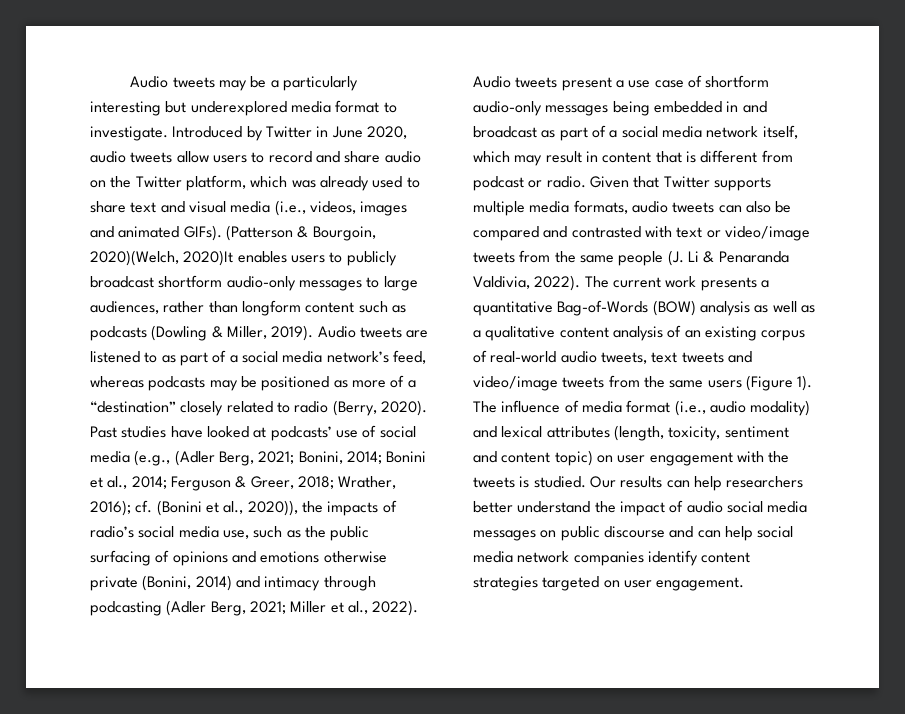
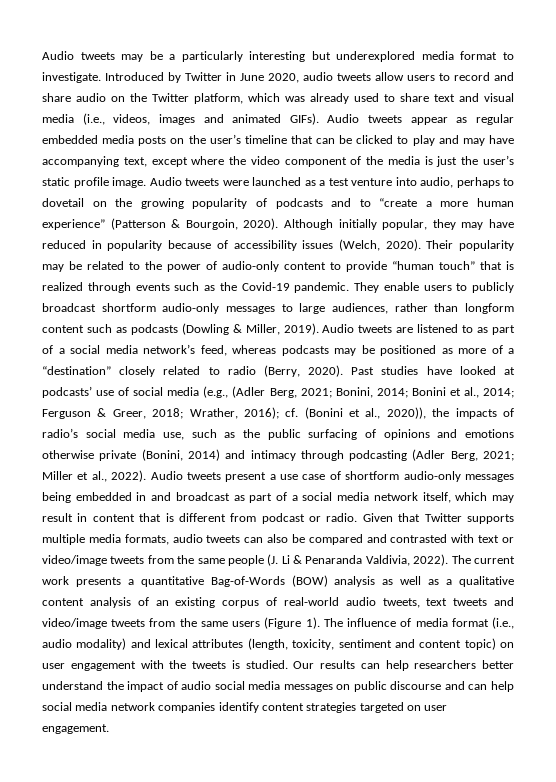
[225,225,376,241] [90,250,287,266] (Patterson & Bourgoin, 2020)(Welch, 2020)It enables -> [327,114,514,125] [42,134,514,146] [42,155,514,167] [42,177,514,188] [42,198,514,209] [42,218,515,230] [42,239,514,251] [42,261,514,272] [42,282,419,293] Audio tweets appear as regular embedded media posts on the user’s timeline that can be clicked to play and may have accompanying text, except where the video component of the media is just the user’s static profile image. Audio tweets were launched as a test venture into audio, perhaps to dovetail on the growing popularity of podcasts and to “create a more human experience” (Patterson & Bourgoin, 2020). Although initially popular, they may have reduced in popularity because of accessibility issues (Welch, 2020). Their popularity may be related to the power of audio-only content to provide “human touch” that is realized through events such as the Covid-19 pandemic. They enable

